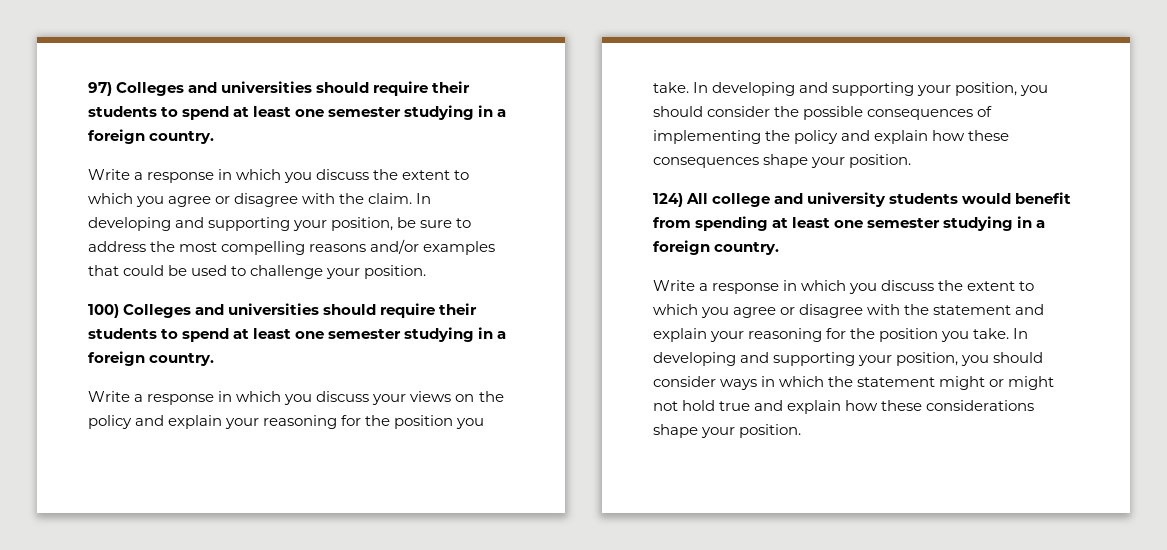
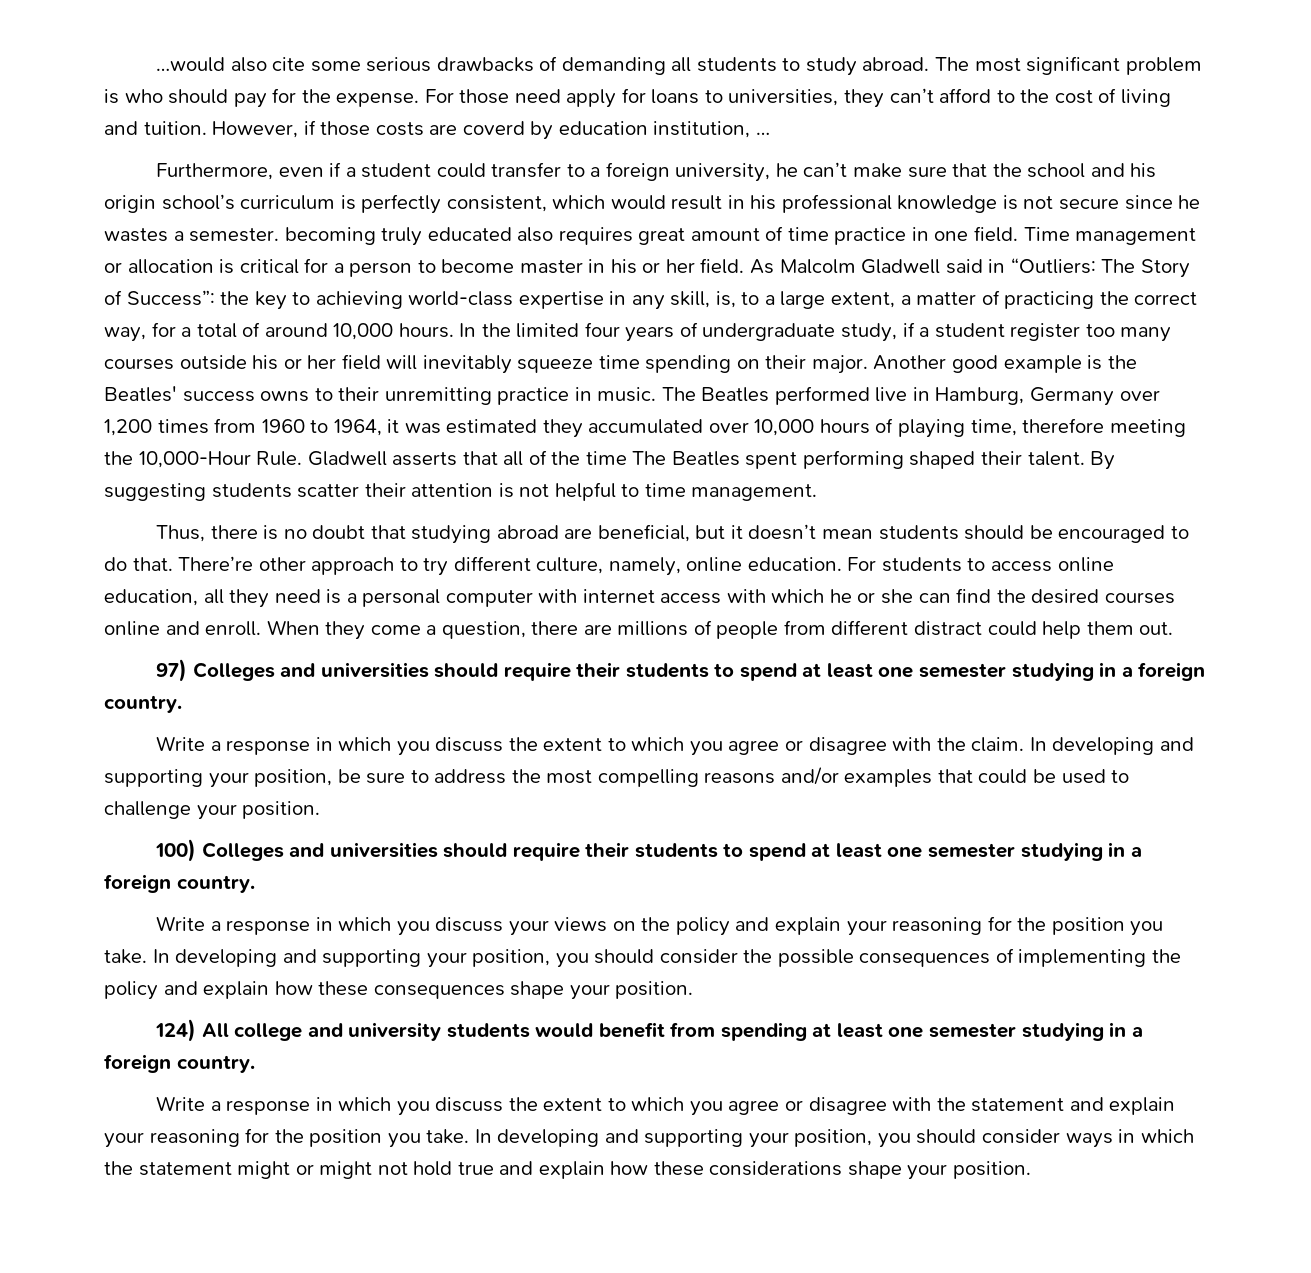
(88, 89) none -> [156,56,1202,76] [104,88,1171,108] [104,120,770,140] [156,162,1157,182] [104,194,1201,214] [104,226,1197,246] [104,258,1190,278] [104,290,1198,310] [104,322,1172,342] [104,354,1137,374] [104,386,1160,406] [104,418,1186,438] [104,450,1116,470] [104,482,818,501] [156,524,1189,544] [104,556,1114,576] [104,588,1175,608] [104,620,1174,640] …would also cite some serious drawbacks of demanding all students to study abroad. The most significant problem is who should pay for the expense. For those need apply for loans to universities, they can’t afford to the cost of living and tuition. However, if those costs are coverd by education institution, … // Furthermore, even if a student could transfer to a foreign university, he can’t make sure that the school and his origin school’s curriculum is perfectly consistent, which would result in his professional knowledge is not secure since he wastes a semester. becoming truly educated also requires great amount of time practice in one field. Time management or allocation is critical for a person to become master in his or her field. As Malcolm Gladwell said in “Outliers: The Story of Success”: the key to achieving world-class expertise in any skill, is, to a large extent, a matter of practicing the correct way, for a total of around 10,000 hours. In the limited four years of undergraduate study, if a student register too many courses outside his or her field will inevitably squeeze time spending on their major. Another good example is the Beatles' success owns to their unremitting practice in music. The Beatles performed live in Hamburg, Germany over 1,200 times from 1960 to 1964, it was estimated they accumulated over 10,000 hours of playing time, therefore meeting the 10,000-Hour Rule. Gladwell asserts that all of the time The Beatles spent performing shaped their talent. By suggesting students scatter their attention is not helpful to time management. // Thus, there is no doubt that studying abroad are beneficial, but it doesn’t mean students should be encouraged to do that. There’re other approach to try different culture, namely, online education. For students to access online education, all they need is a personal computer with internet access with which he or she can find the desired courses online and enroll. When they come a question, there are millions of people from different distract could help them out. //

